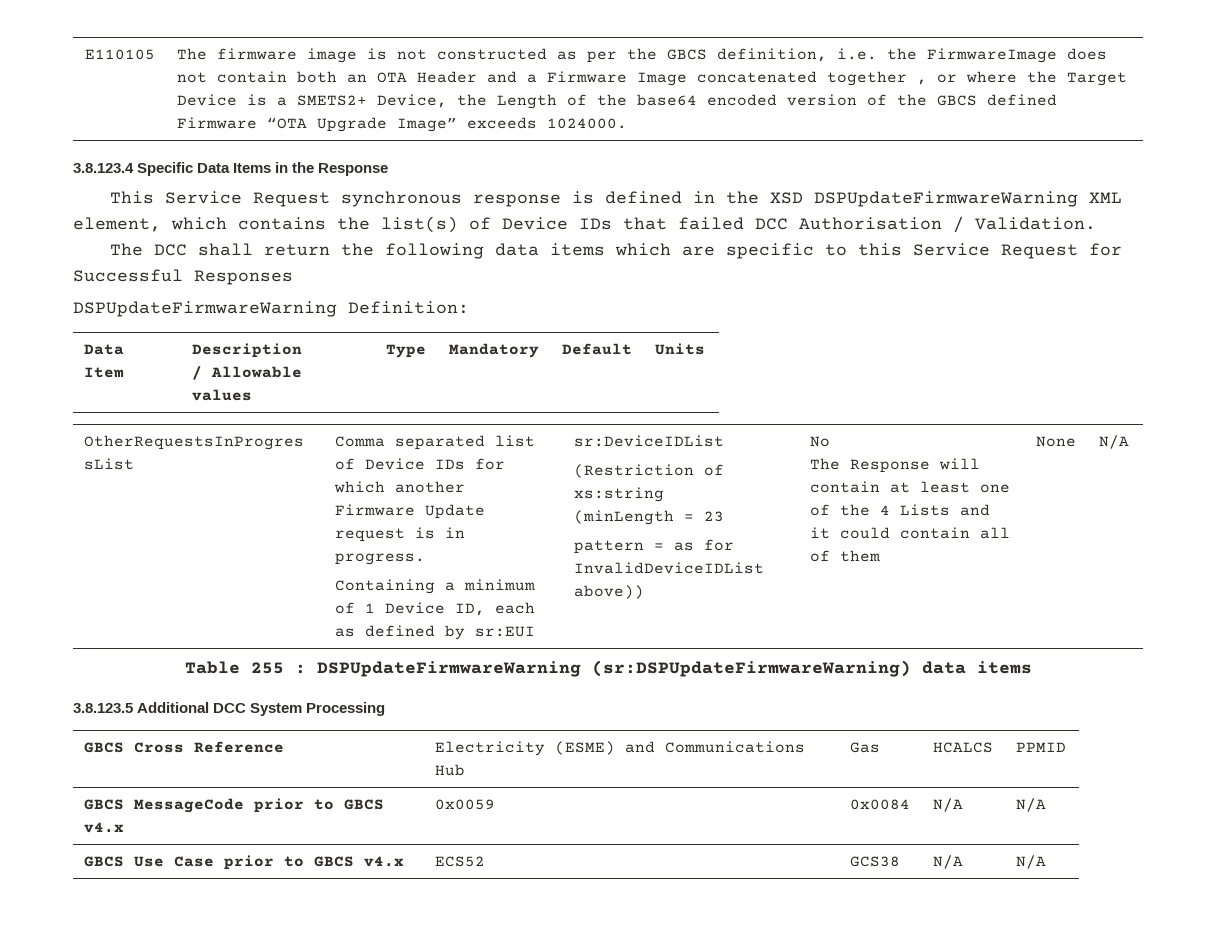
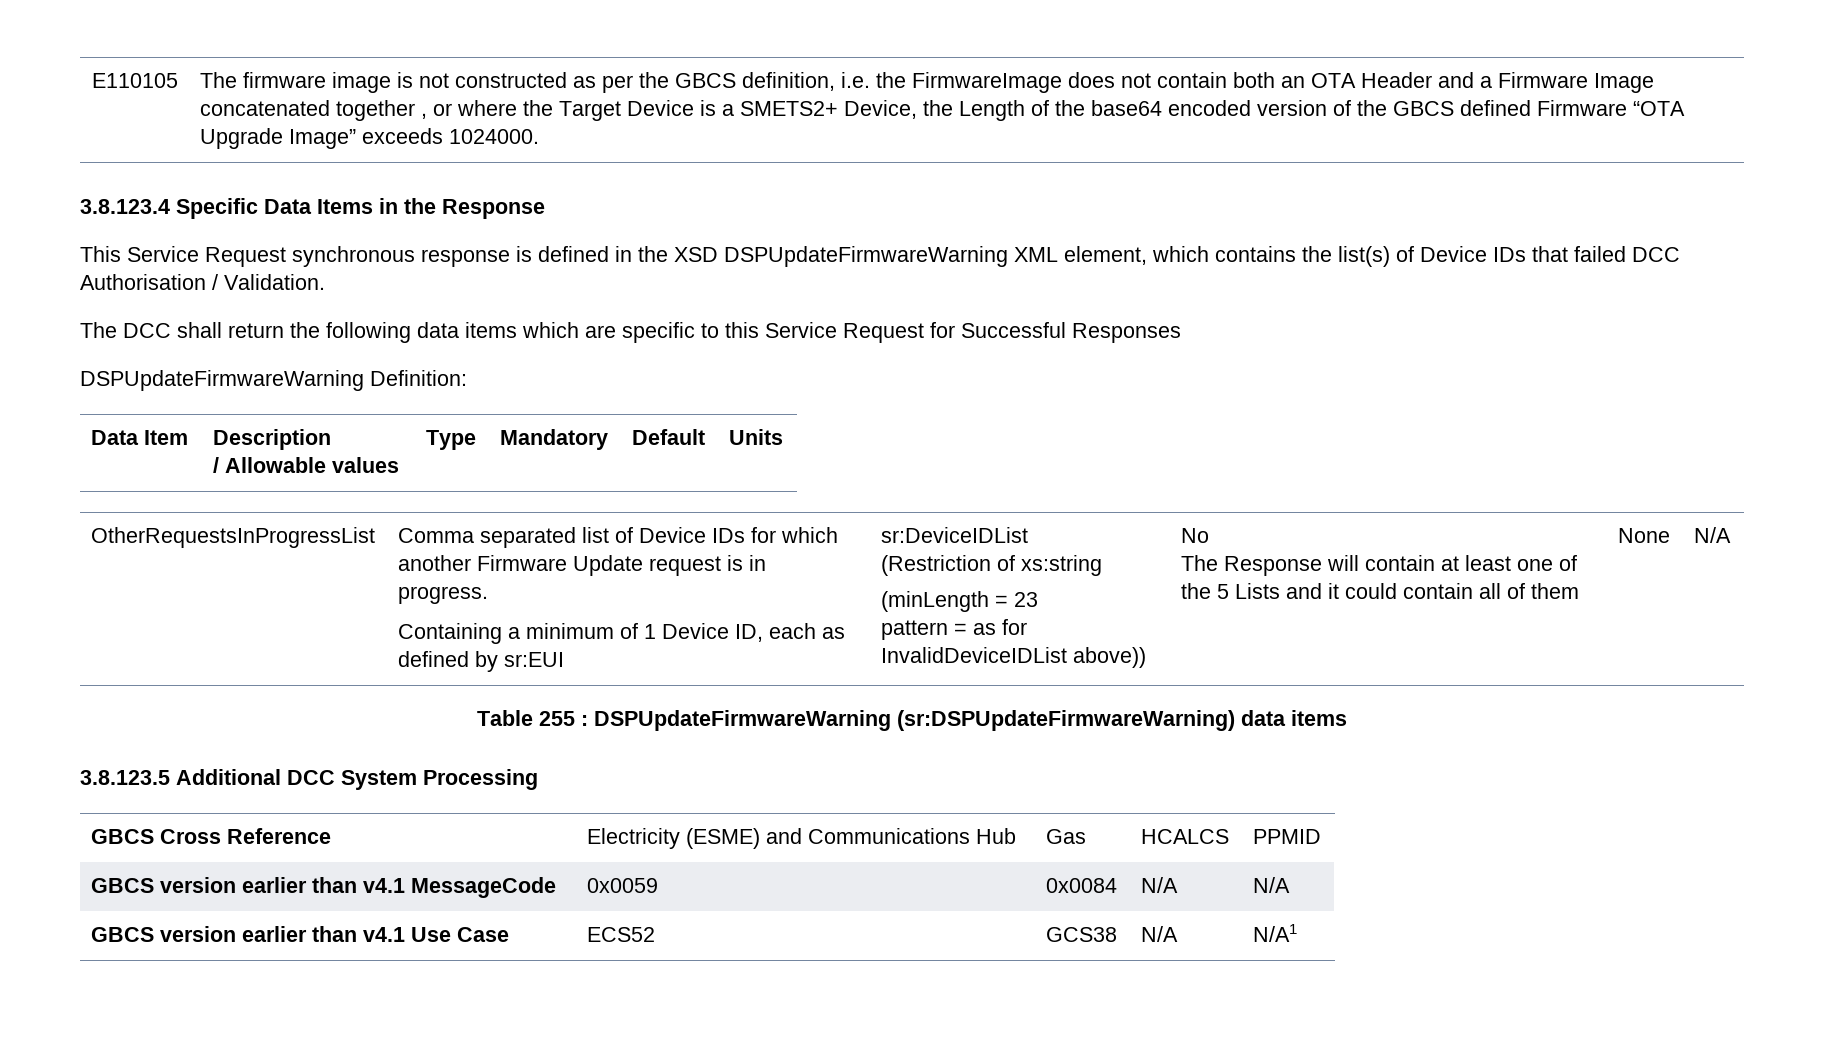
[880,505,891,515] 4 -> [1217,584,1230,599] 5
[134,798,385,813] [84,822,125,833] MessageCode prior to GBCS v4.x -> [160,877,557,898] version earlier than v4.1 MessageCode
[134,855,405,870] Use Case prior to GBCS v4.x -> [160,926,510,942] version earlier than v4.1 Use Case
[1016,855,1047,869] N/A -> [1253,924,1298,942] N/A1

